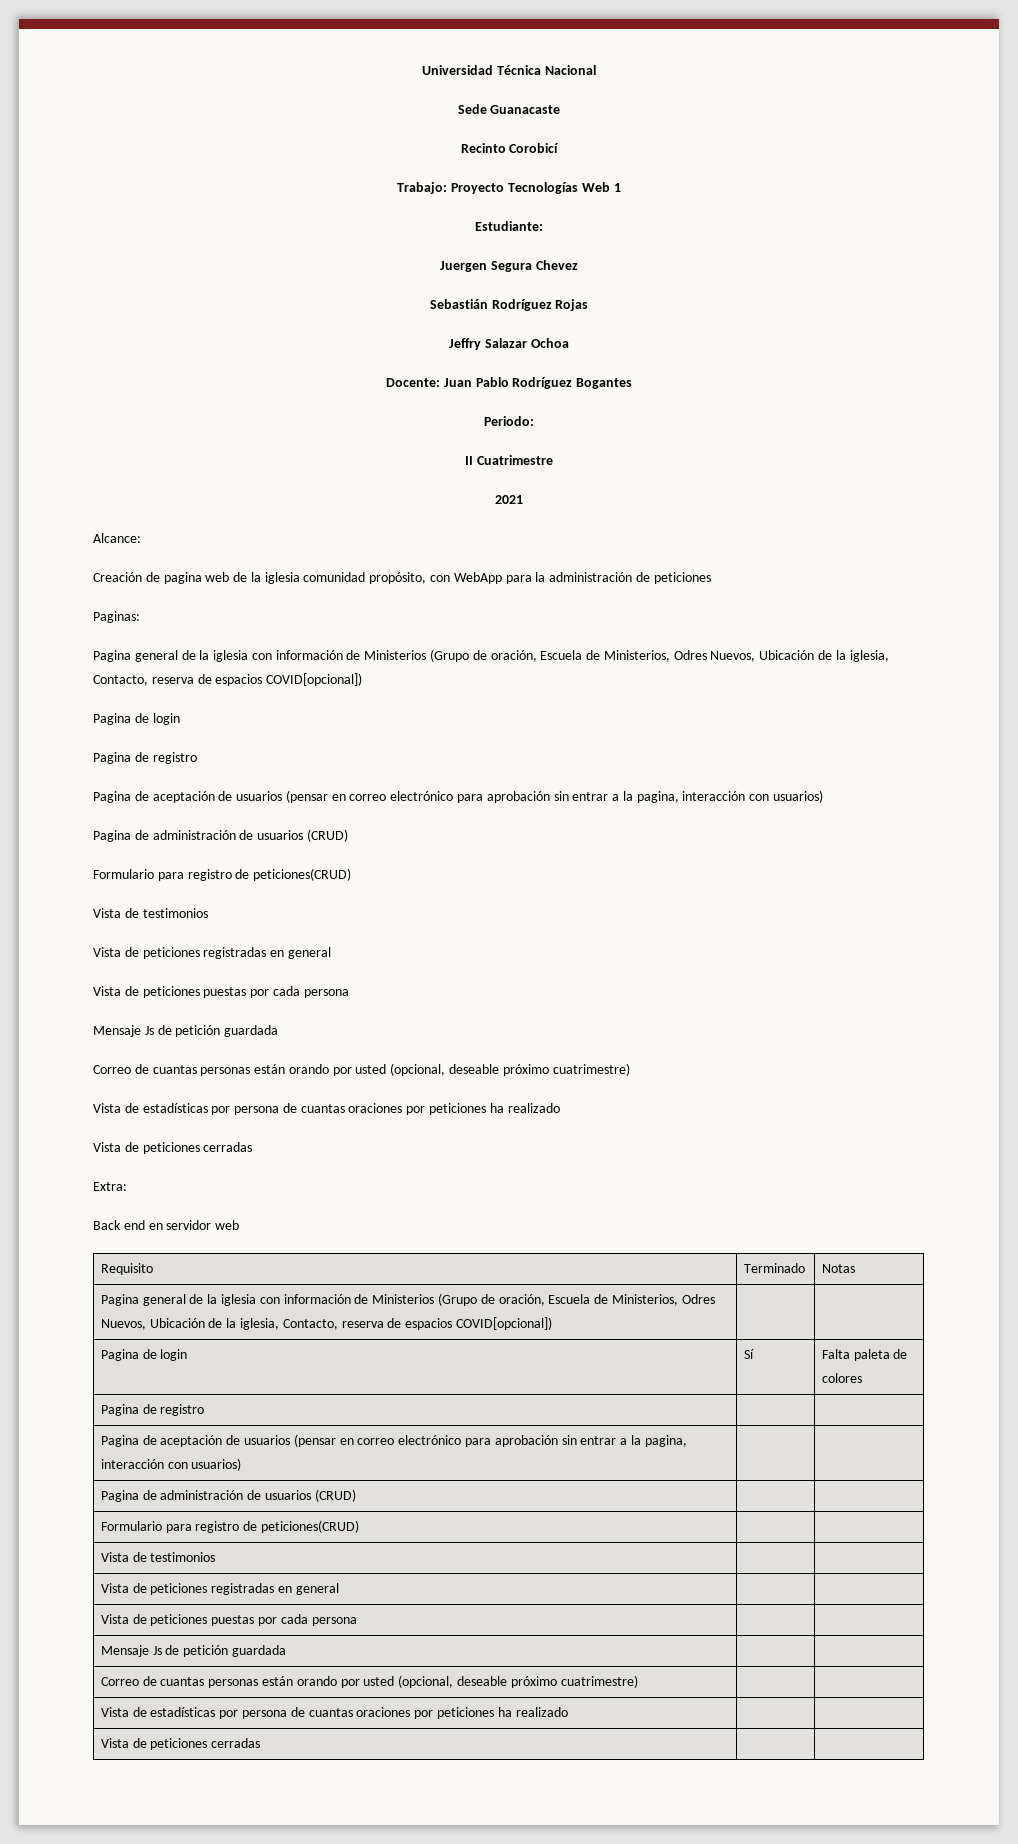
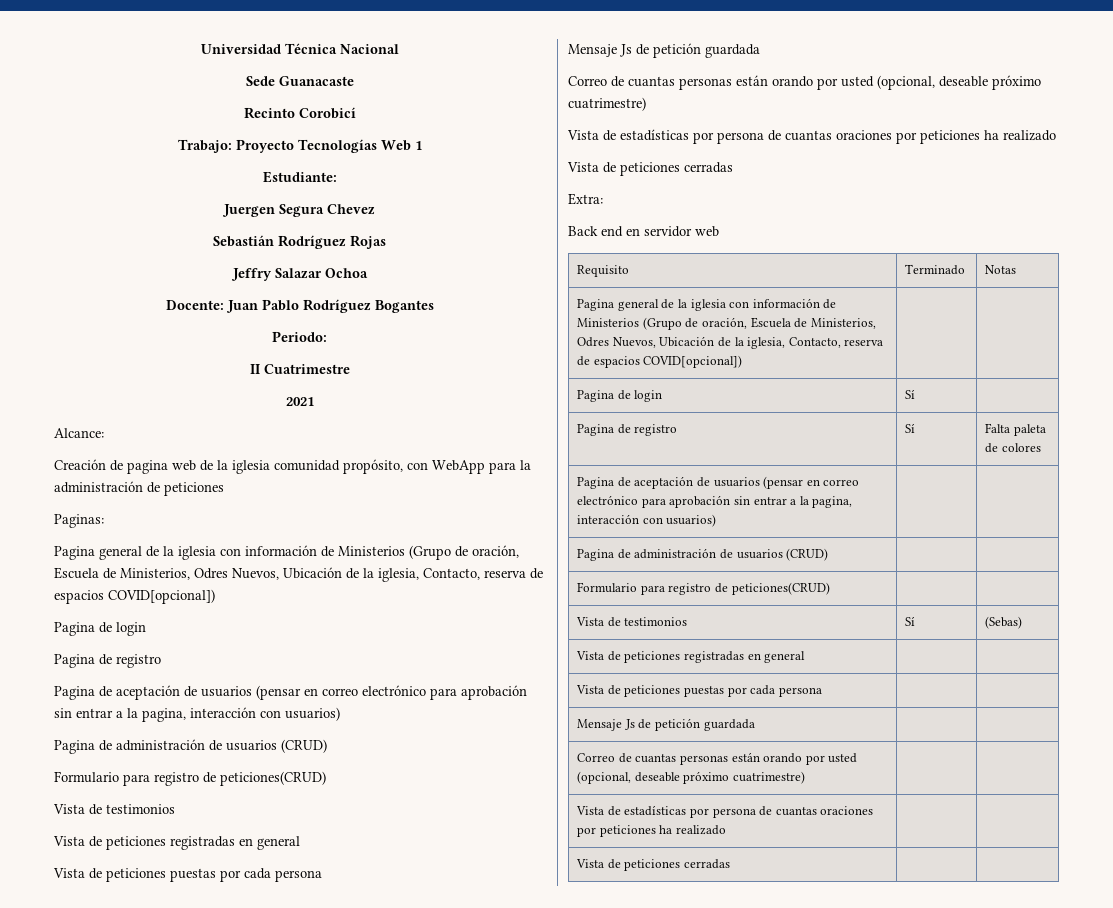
[821,1349,908,1361] [821,1373,862,1383] Falta paleta de colores -> (916, 394) none
(205, 1410) | -> [905,424,916,433] [985,423,1046,436] [985,443,1041,453] Sí | Falta paleta de colores
(216, 1557) | -> [905,617,916,626] [985,616,1023,629] Sí | (Sebas)

